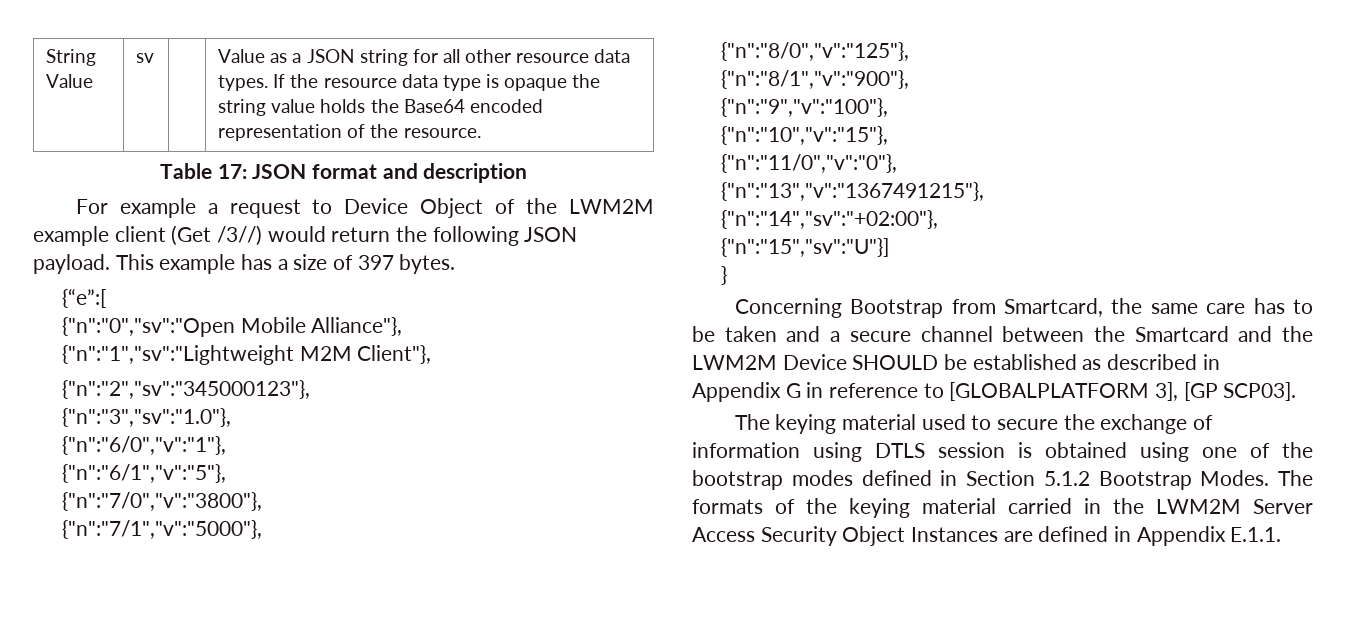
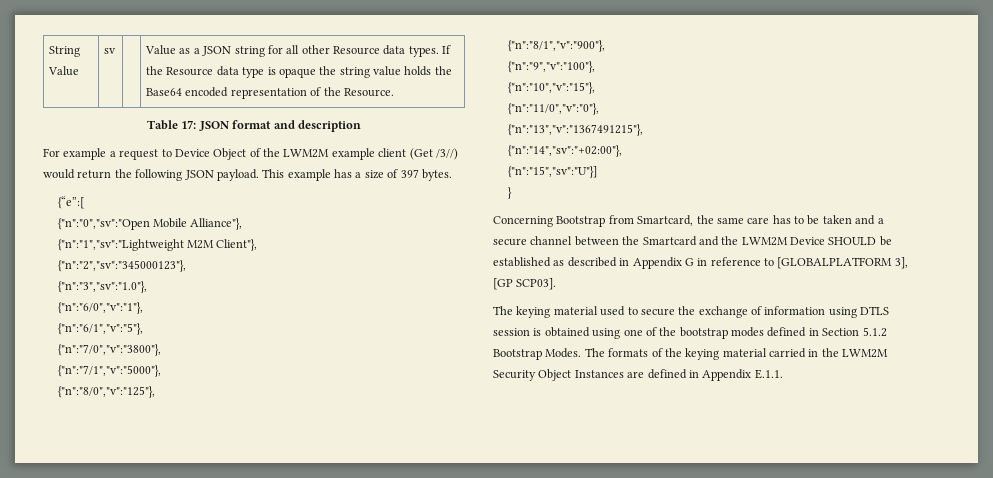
[516,53,590,63] resource -> [333,46,381,55] Resource
[323,78,397,88] resource -> [166,67,214,76] Resource
[403,128,481,138] resource. -> [343,88,394,97] Resource.
[1253,499,1313,514] [692,527,755,542] Server Access -> (889, 353) none

